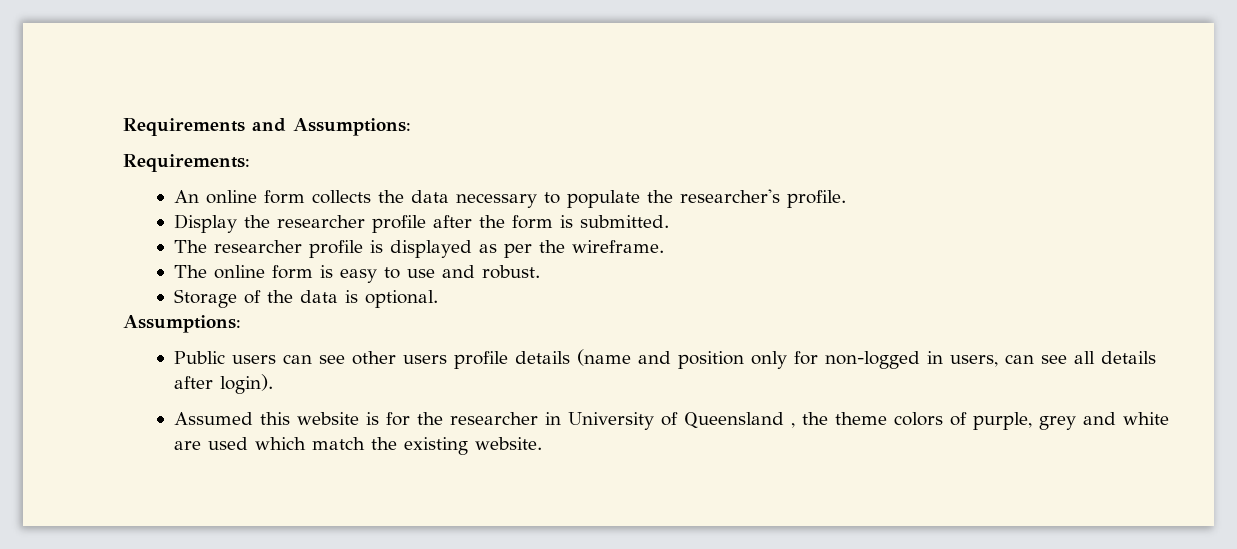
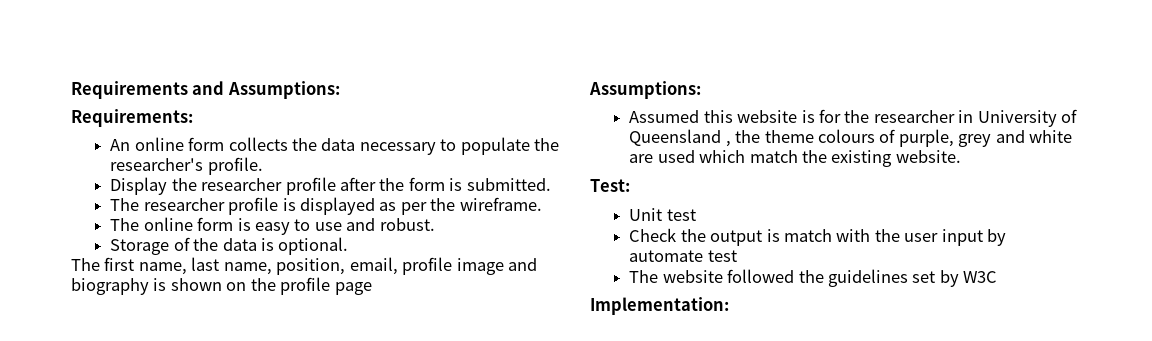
[123,315,241,333] [173,349,1156,369] [173,374,273,394] Assumptions: // Public users can see other users profile details (name and position only for non-logged in users, can see all details after login). -> [71,257,538,275] [71,277,372,295] [589,81,701,99] The first name, last name, position, email, profile image and biography is shown on the profile page // Assumptions:
[893,412,943,426] colors -> [817,129,875,143] colours
(542, 443) none -> [590,179,630,192] [629,208,696,221] [629,228,1007,246] [629,250,737,262] [629,269,998,287] [590,297,729,315] // Test: // Unit test // Check the output is match with the user input by automate test // The website followed the guidelines set by W3C // Implementation:

